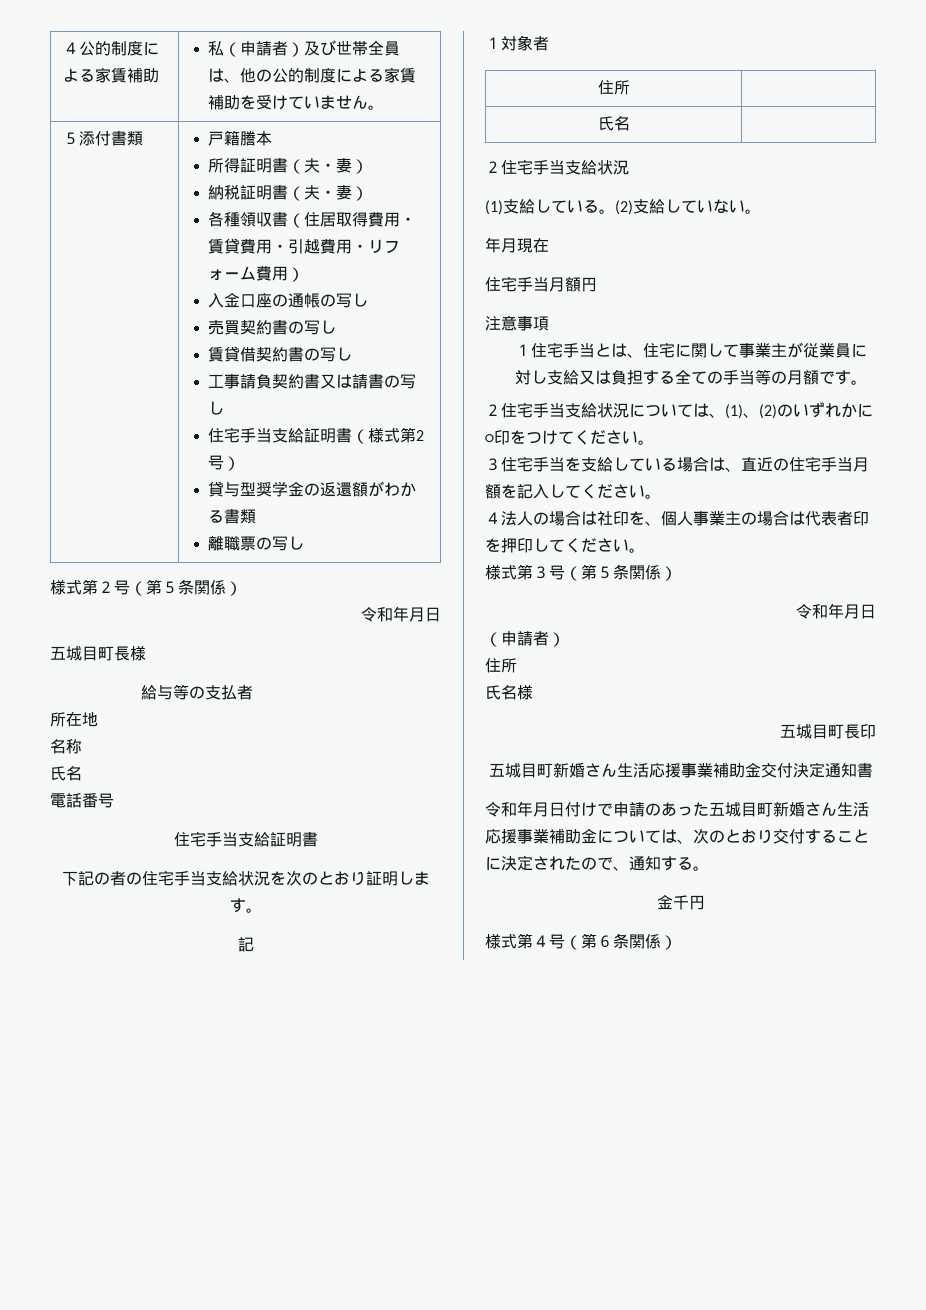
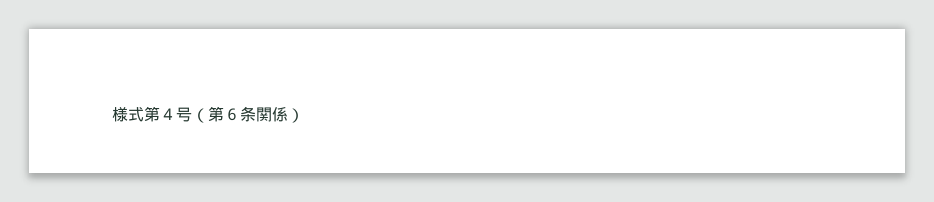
[62,41,159,56] [62,67,159,83] [208,40,401,57] [208,67,417,83] [208,94,385,110] [62,131,143,146] [208,130,273,146] [208,158,369,174] [208,185,369,201] [208,211,417,228] [208,238,401,254] [208,266,305,282] [208,293,369,308] [208,320,337,335] [208,346,353,362] [208,374,417,389] [208,401,225,415] [208,427,425,444] [208,455,241,471] [208,481,417,497] [208,509,257,524] [208,535,305,551] [50,579,242,596] [361,606,441,622] [50,646,146,661] [141,684,254,700] [50,712,98,727] [50,739,82,754] [50,766,82,781] [50,793,114,808] [173,831,318,847] [61,870,430,886] [229,898,262,913] [237,937,254,952] [485,35,549,51] [597,80,630,95] [597,116,630,131] [485,159,629,175] [485,198,761,215] [485,237,549,253] [485,276,597,292] [485,315,549,331] [515,342,868,358] [515,369,868,385] [485,402,873,419] [485,430,654,445] [485,456,869,472] [485,484,661,499] [485,510,869,526] [485,538,645,553] [485,564,677,581] [796,603,876,619] [485,631,565,647] [485,658,517,673] [485,685,533,700] [780,724,876,739] [488,762,873,778] [485,801,869,817] [485,828,869,844] [485,855,709,871] [656,895,705,910] ４公的制度による家賃補助 | 私（申請者）及び世帯全員は、他の公的制度による家賃補助を受けていません。 // ５添付書類 | 戸籍謄本 // 所得証明書（夫・妻） // 納税証明書（夫・妻） // 各種領収書（住居取得費用・賃貸費用・引越費用・リフォーム費用） // 入金口座の通帳の写し // 売買契約書の写し // 賃貸借契約書の写し // 工事請負契約書又は請書の写し // 住宅手当支給証明書（様式第2号） // 貸与型奨学金の返還額がわかる書類 // 離職票の写し // 様式第２号（第５条関係） // 令和年月日 // 五城目町長様 // 給与等の支払者 // 所在地 // 名称 // 氏名 // 電話番号 // 住宅手当支給証明書 // 下記の者の住宅手当支給状況を次のとおり証明します。 // 記 // １対象者 // 住所 | // 氏名 | // ２住宅手当支給状況 // (1)支給している。(2)支給していない。 // 年月現在 // 住宅手当月額円 // 注意事項 // １住宅手当とは、住宅に関して事業主が従業員に対し支給又は負担する全ての手当等の月額です。 // ２住宅手当支給状況については、(1)、(2)のいずれかに○印をつけてください。 // ３住宅手当を支給している場合は、直近の住宅手当月額を記入してください。 // ４法人の場合は社印を、個人事業主の場合は代表者印を押印してください。 // 様式第３号（第５条関係） // 令和年月日 // （申請者） // 住所 // 氏名様 // 五城目町長印 // 五城目町新婚さん生活応援事業補助金交付決定通知書 // 令和年月日付けで申請のあった五城目町新婚さん生活応援事業補助金については、次のとおり交付することに決定されたので、通知する。 // 金千円 // -> (112, 114) none

